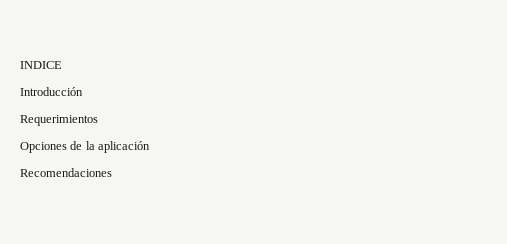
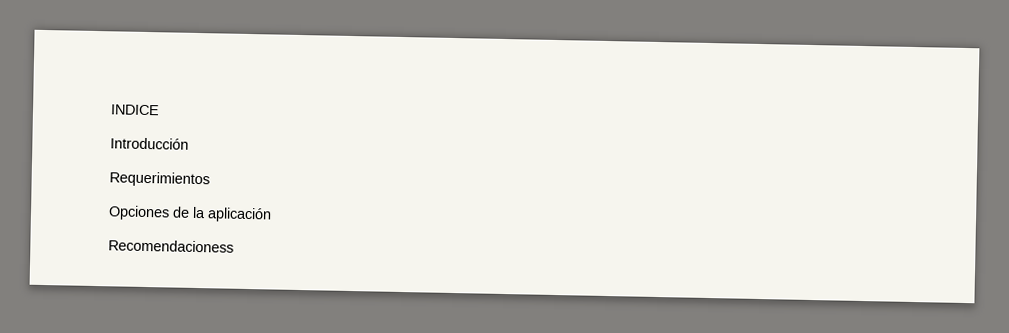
[20,168,112,177] Recomendaciones -> [108,239,234,253] Recomendacioness

